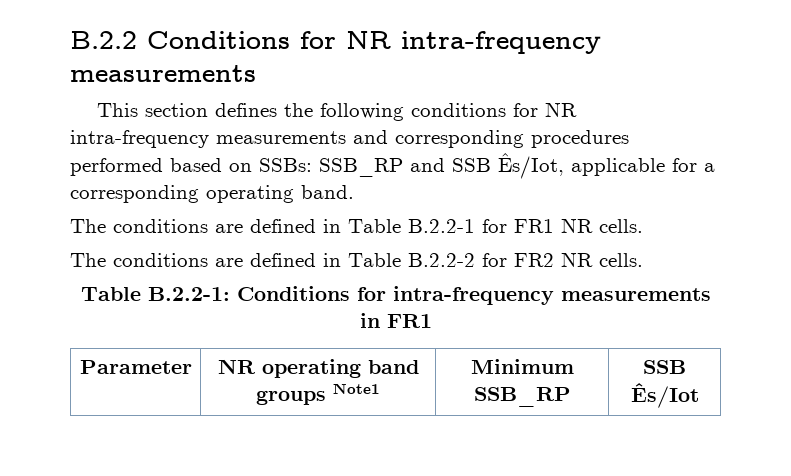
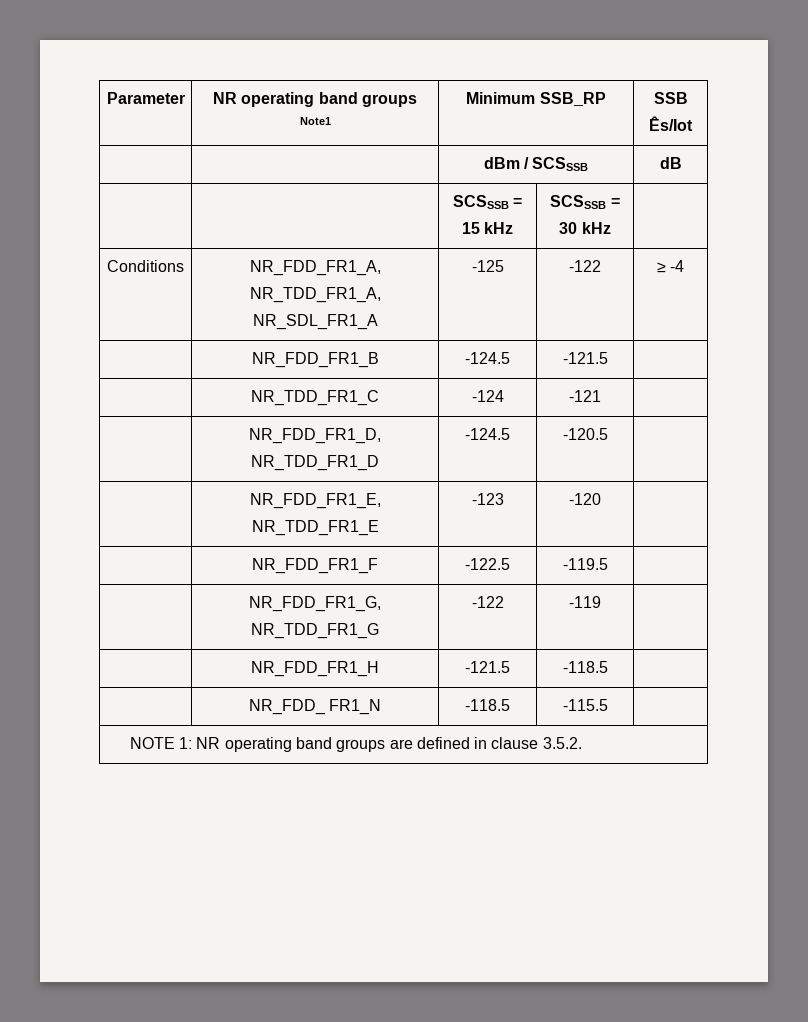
[70,31,601,54] [70,65,256,82] [97,102,578,121] [70,130,629,148] [70,153,715,179] [70,185,354,203] [70,218,643,233] [70,252,643,267] [80,286,711,305] [359,313,432,328] B.2.2 Conditions for NR intra-frequency measurements // This section defines the following conditions for NR intra-frequency measurements and corresponding procedures performed based on SSBs: SSB_RP and SSB Ês/Iot, applicable for a corresponding operating band. // The conditions are defined in Table B.2.2-1 for FR1 NR cells. // The conditions are defined in Table B.2.2-2 for FR2 NR cells. // Table B.2.2-1: Conditions for intra-frequency measurements in FR1 // -> (106, 98) none
(699, 395) none -> [483,157,589,171] [659,157,682,169] [452,195,523,209] [461,222,514,234] [550,195,620,209] [559,222,611,234] [107,260,184,272] [249,260,381,276] [249,287,381,303] [252,314,378,330] [471,260,504,272] [569,260,601,272] [656,260,685,273] [251,352,379,368] [465,352,510,364] [562,352,608,364] [251,390,379,406] [471,390,504,402] [569,390,601,402] [249,428,381,444] [251,455,379,471] [465,428,510,440] [562,428,608,440] [249,493,381,509] [251,520,379,536] [471,493,504,505] [569,493,601,505] [252,558,378,574] [465,558,510,570] [562,558,608,570] [249,596,381,612] [251,623,379,639] [471,596,504,608] [569,596,601,608] [251,661,379,677] [465,661,510,673] [562,661,608,673] [248,699,382,715] [465,699,510,711] [562,699,608,711] [129,737,582,752] // | | dBm / SCSSSB | dB // | | SCSSSB = 15 kHz | SCSSSB = 30 kHz | // Conditions | NR_FDD_FR1_A, NR_TDD_FR1_A, NR_SDL_FR1_A | -125 | -122 | ≥ -4 // | NR_FDD_FR1_B | -124.5 | -121.5 | // | NR_TDD_FR1_C | -124 | -121 | // | NR_FDD_FR1_D, NR_TDD_FR1_D | -124.5 | -120.5 | // | NR_FDD_FR1_E, NR_TDD_FR1_E | -123 | -120 | // | NR_FDD_FR1_F | -122.5 | -119.5 | // | NR_FDD_FR1_G, NR_TDD_FR1_G | -122 | -119 | // | NR_FDD_FR1_H | -121.5 | -118.5 | // | NR_FDD_ FR1_N | -118.5 | -115.5 | // NOTE 1: NR operating band groups are defined in clause 3.5.2.

